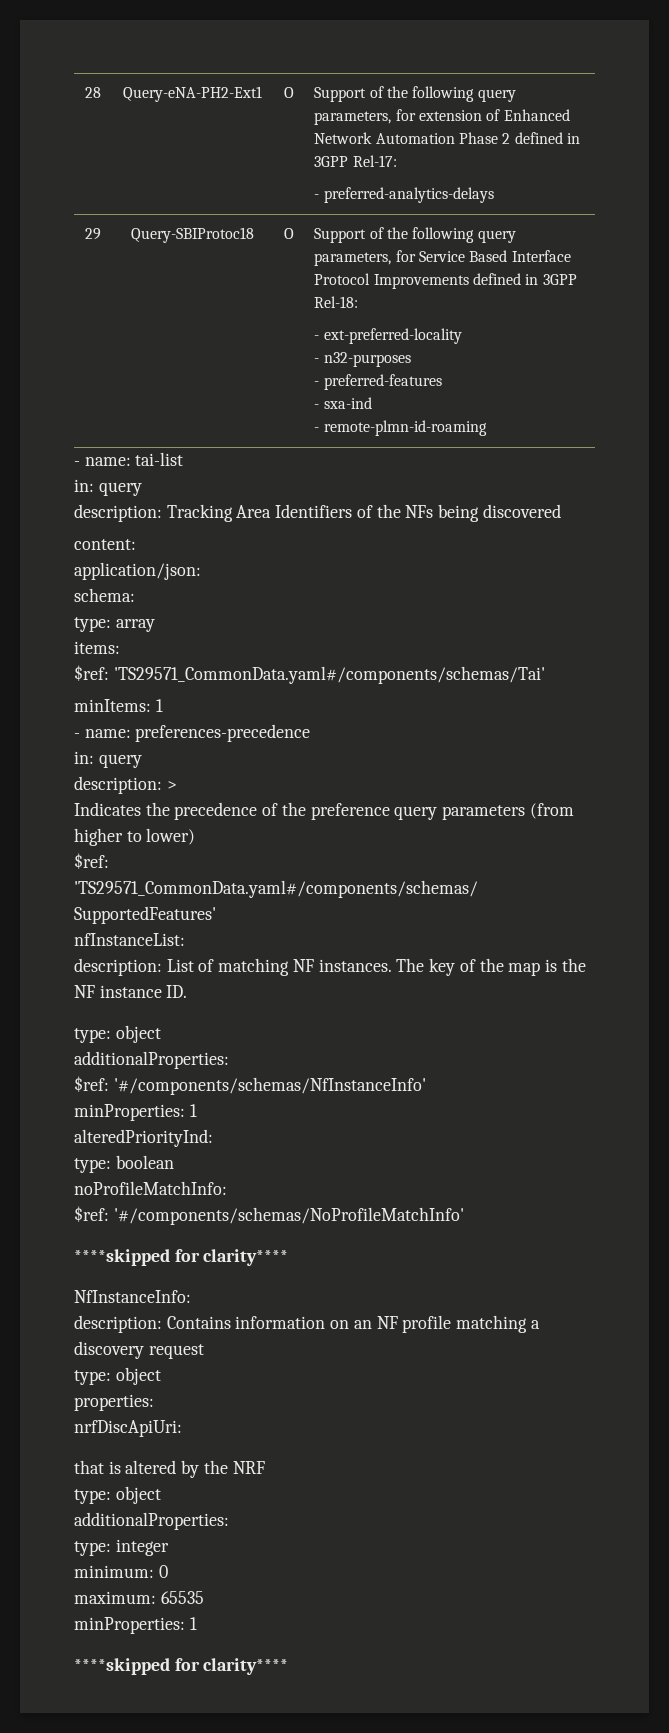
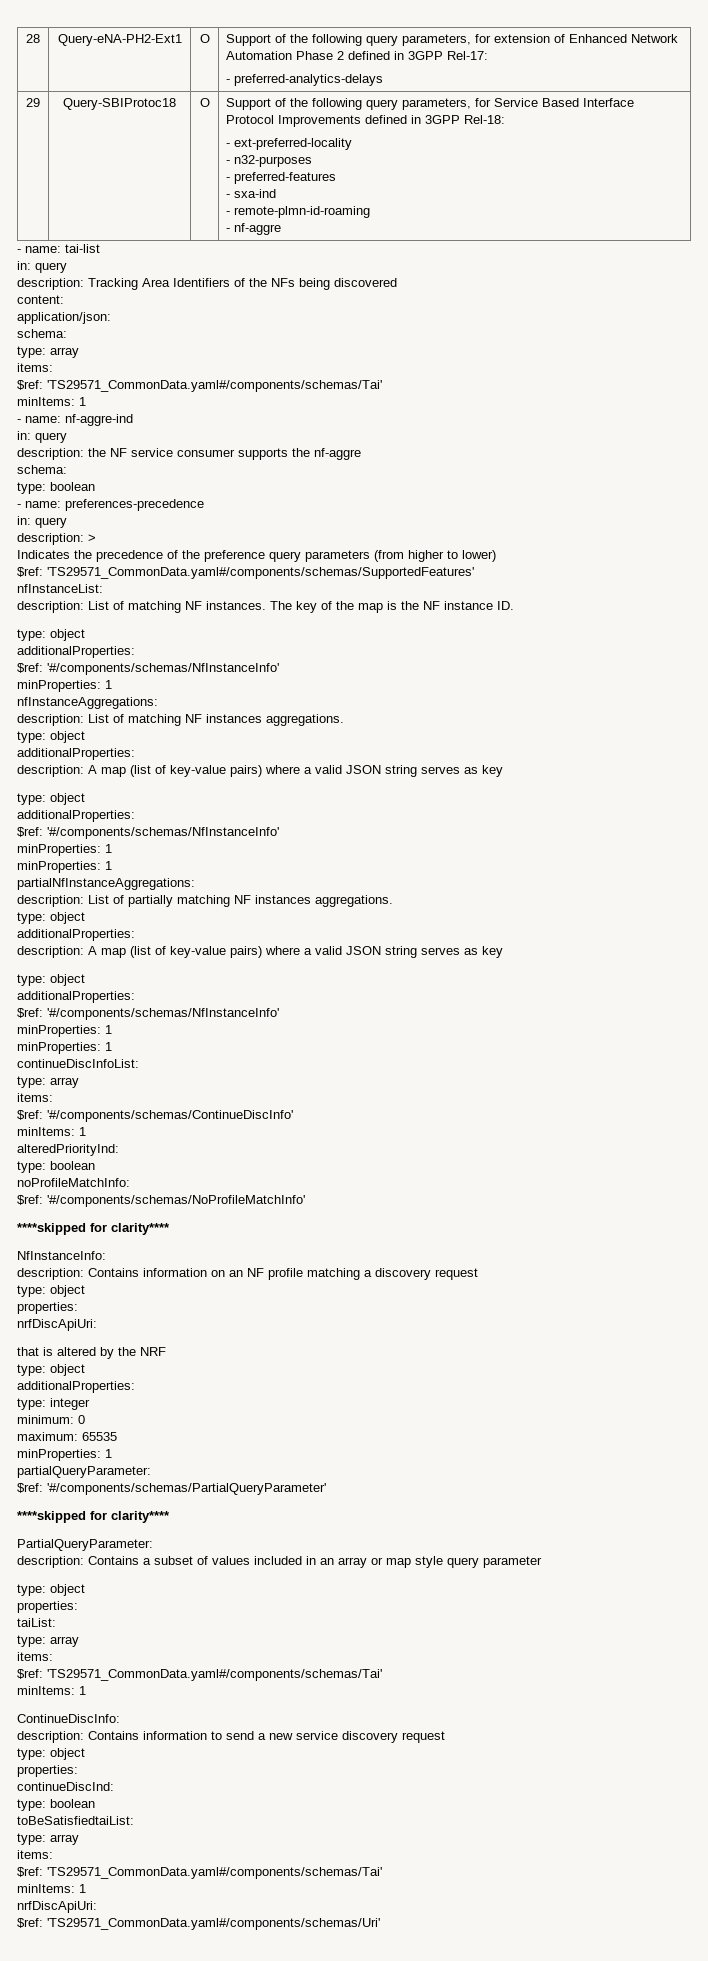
(487, 428) none -> [226,223,282,235] // - nf-aggre
(163, 705) none -> [17,414,133,426] [17,431,67,443] [17,448,361,460] [17,465,67,474] [17,482,95,494] // - name: nf-aggre-ind // in: query // description: the NF service consumer supports the nf-aggre // schema: // type: boolean
(197, 1110) none -> [17,697,158,709] [17,714,344,726] [17,731,85,743] [17,748,135,760] [17,765,503,777] [17,793,85,805] [17,810,135,822] [17,827,279,839] [17,844,112,856] [17,861,112,873] [17,878,195,890] [17,895,393,907] [17,912,85,924] [17,929,135,941] [17,946,503,958] [17,974,85,986] [17,991,135,1003] [17,1008,279,1020] [17,1025,112,1037] [17,1042,112,1054] [17,1059,139,1068] [17,1076,79,1088] [17,1093,53,1102] [17,1110,293,1122] [17,1127,86,1136] // nfInstanceAggregations: // description: List of matching NF instances aggregations. // type: object // additionalProperties: // description: A map (list of key-value pairs) where a valid JSON string serves as key // type: object // additionalProperties: // $ref: '#/components/schemas/NfInstanceInfo' // minProperties: 1 // minProperties: 1 // partialNfInstanceAggregations: // description: List of partially matching NF instances aggregations. // type: object // additionalProperties: // description: A map (list of key-value pairs) where a valid JSON string serves as key // type: object // additionalProperties: // $ref: '#/components/schemas/NfInstanceInfo' // minProperties: 1 // minProperties: 1 // continueDiscInfoList: // type: array // items: // $ref: '#/components/schemas/ContinueDiscInfo' // minItems: 1
[74,1658,289,1675] // ****skipped for clarity**** -> [17,1466,151,1478] [17,1483,326,1495] [17,1511,170,1523] [17,1539,153,1551] [17,1556,542,1568] [17,1584,85,1596] [17,1601,78,1613] [17,1618,56,1627] [17,1635,79,1647] [17,1652,53,1661] [17,1669,382,1681] [17,1686,86,1695] [17,1714,120,1723] [17,1731,445,1743] [17,1748,85,1760] [17,1765,78,1777] [17,1782,114,1791] [17,1799,95,1811] [17,1816,134,1825] [17,1833,79,1845] [17,1850,53,1859] [17,1867,382,1879] [17,1884,86,1893] [17,1901,97,1913] [17,1918,380,1930] // partialQueryParameter: // $ref: '#/components/schemas/PartialQueryParameter' // ****skipped for clarity**** // PartialQueryParameter: // description: Contains a subset of values included in an array or map style query parameter // type: object // properties: // taiList: // type: array // items: // $ref: 'TS29571_CommonData.yaml#/components/schemas/Tai' // minItems: 1 // ContinueDiscInfo: // description: Contains information to send a new service discovery request // type: object // properties: // continueDiscInd: // type: boolean // toBeSatisfiedtaiList: // type: array // items: // $ref: 'TS29571_CommonData.yaml#/components/schemas/Tai' // minItems: 1 // nrfDiscApiUri: // $ref: 'TS29571_CommonData.yaml#/components/schemas/Uri'

